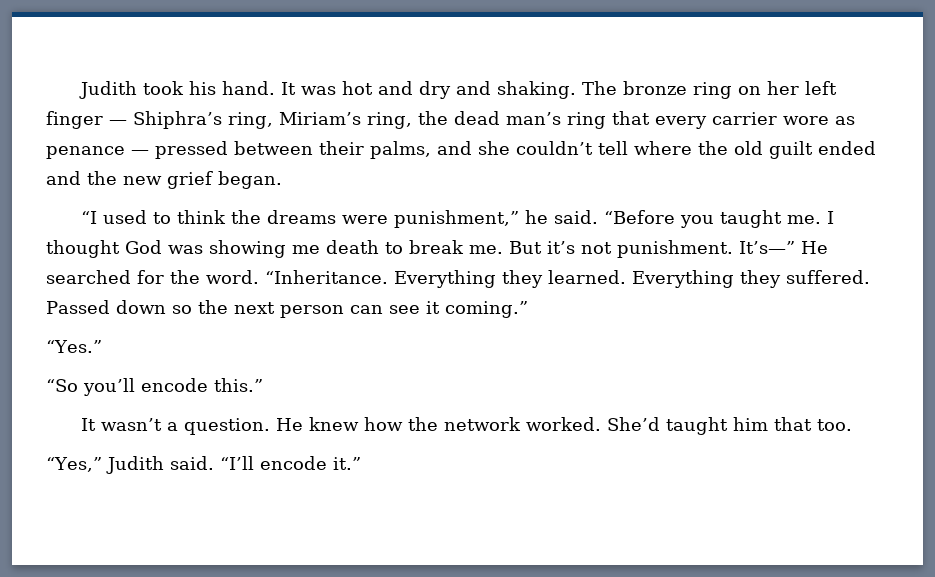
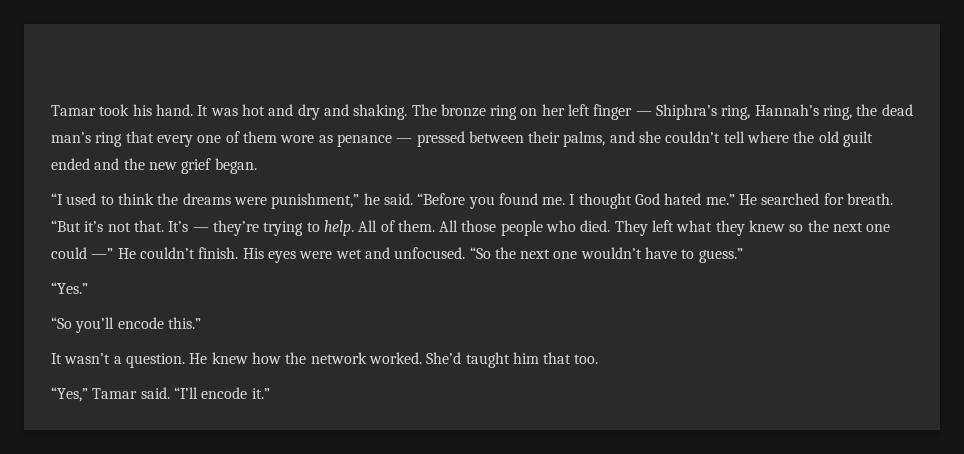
[78,81,137,99] Judith -> [51,105,96,116] Tamar
[279,112,361,125] Miriam’s -> [754,104,819,116] Hannah’s
[712,112,777,125] carrier -> [197,131,277,143] one of them
[719,210,782,228] taught -> [498,193,538,205] found
[168,240,828,258] [46,270,870,288] [46,300,528,318] was showing me death to break me. But it’s not punishment. It’s—” He searched for the word. “Inheritance. Everything they learned. Everything they suffered. Passed down so the next person can see it coming.” -> [664,193,894,205] [51,220,891,236] [51,247,743,263] hated me.” He searched for breath. “But it’s not that. It’s — they’re trying to help. All of them. All those people who died. They left what they knew so the next one could —” He couldn’t finish. His eyes were wet and unfocused. “So the next one wouldn’t have to guess.”
[105,456,164,474] Judith -> [92,388,138,399] Tamar

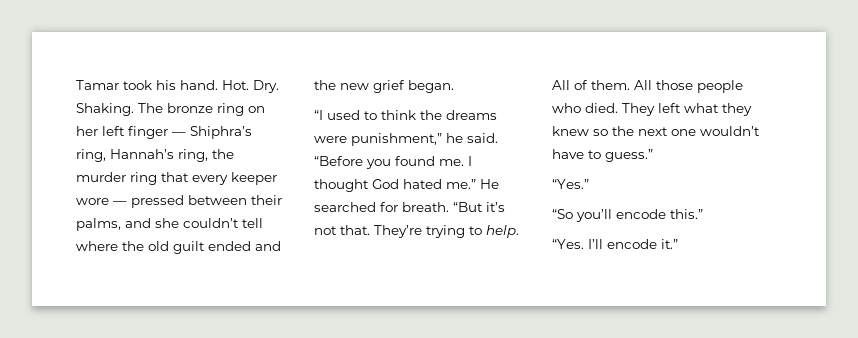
[197,104,408,120] It was hot and dry and shaking. -> [222,80,279,93] [76,103,134,116] Hot. Dry. Shaking.
[881,104,913,116] [51,132,91,143] dead man’s -> [76,172,126,182] murder
[197,131,392,147] one of them wore as penance -> [231,172,277,185] [76,198,109,205] keeper wore
[168,220,259,236] It’s — they’re -> [374,225,422,238] They’re
[51,247,578,263] could —” He couldn’t finish. His eyes were wet and unfocused. “So the next one -> (696, 132) none
[51,352,599,368] [51,387,198,402] It wasn’t a question. He knew how the network worked. She’d taught him that too. // “Yes,” Tamar said. “I’ll -> [552,239,603,249] “Yes. I’ll

